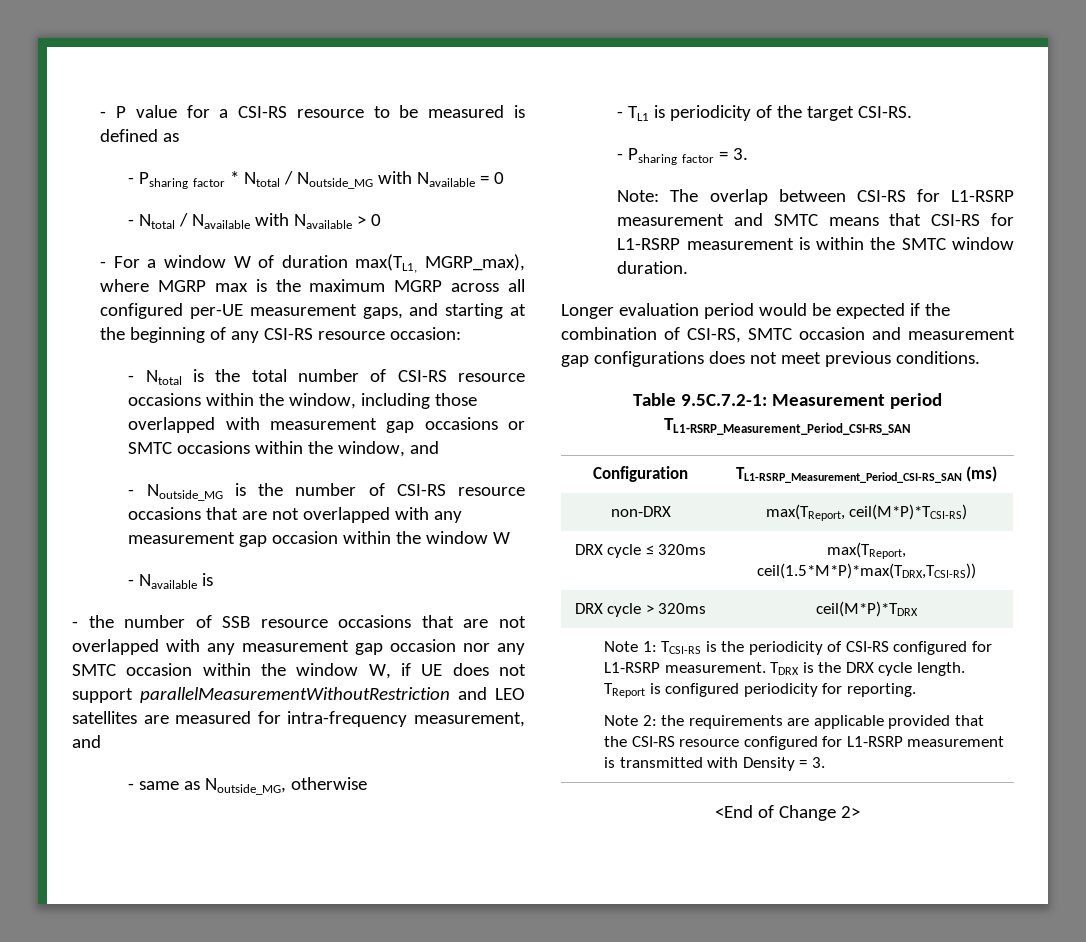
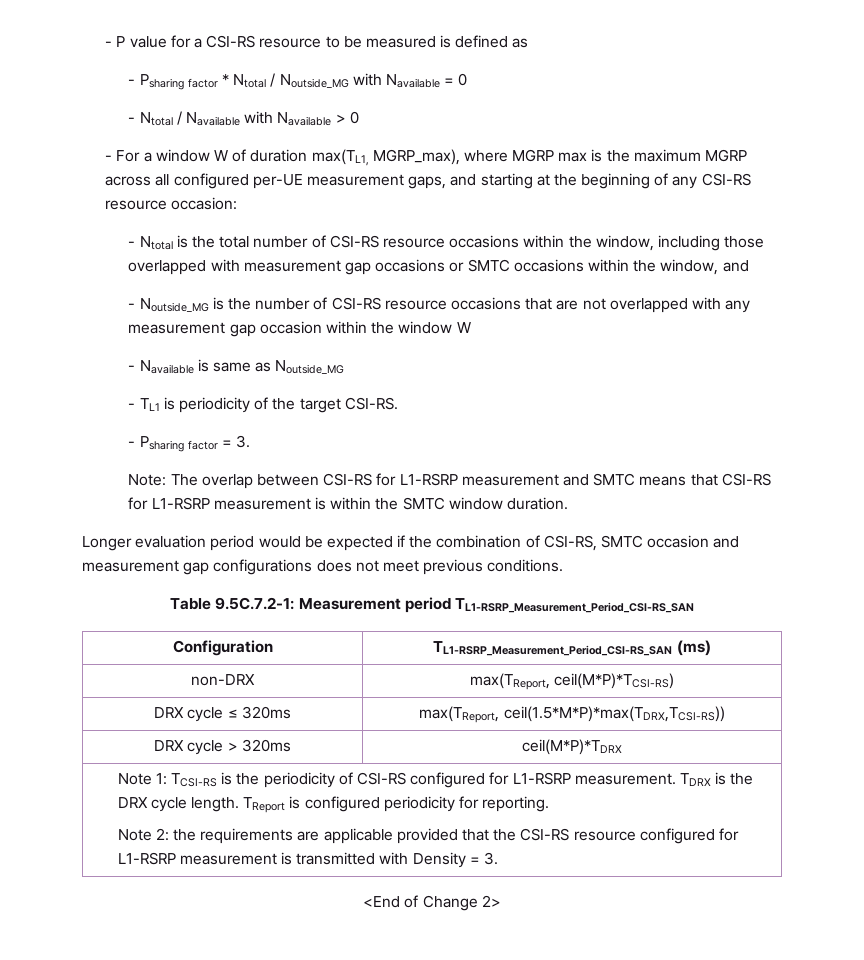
[72,615,526,628] [72,639,525,655] [72,663,526,679] [72,687,525,703] [72,711,525,727] [72,735,101,748] [128,777,368,795] // - the number of SSB resource occasions that are not overlapped with any measurement gap occasion nor any SMTC occasion within the window W, if UE does not support parallelMeasurementWithoutRestriction and LEO satellites are measured for intra-frequency measurement, and // - same as Noutside_MG, otherwise -> [213,360,345,374] same as Noutside_MG

